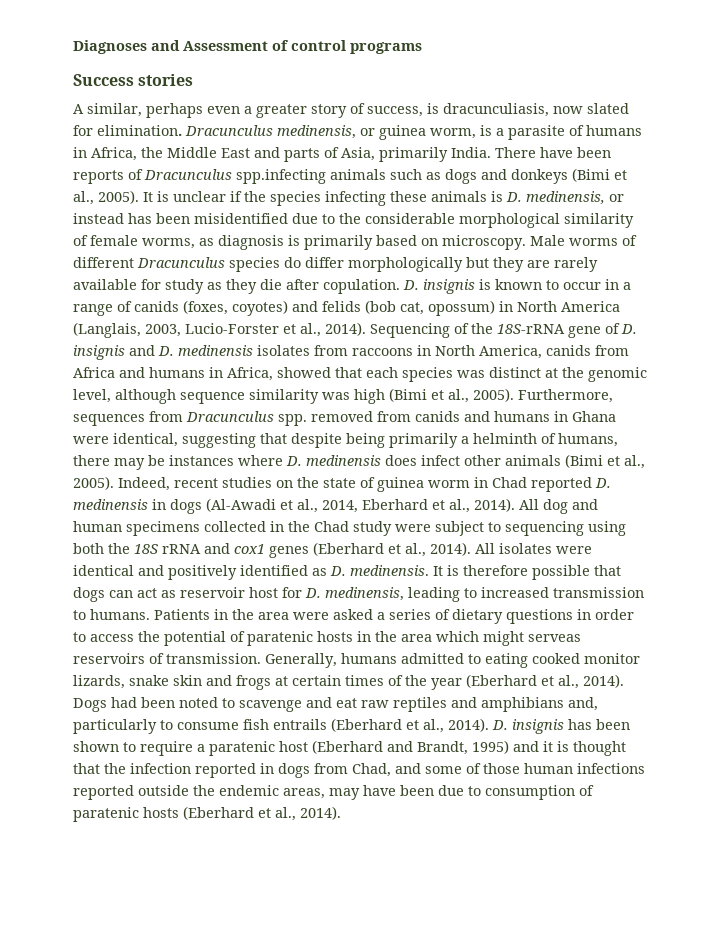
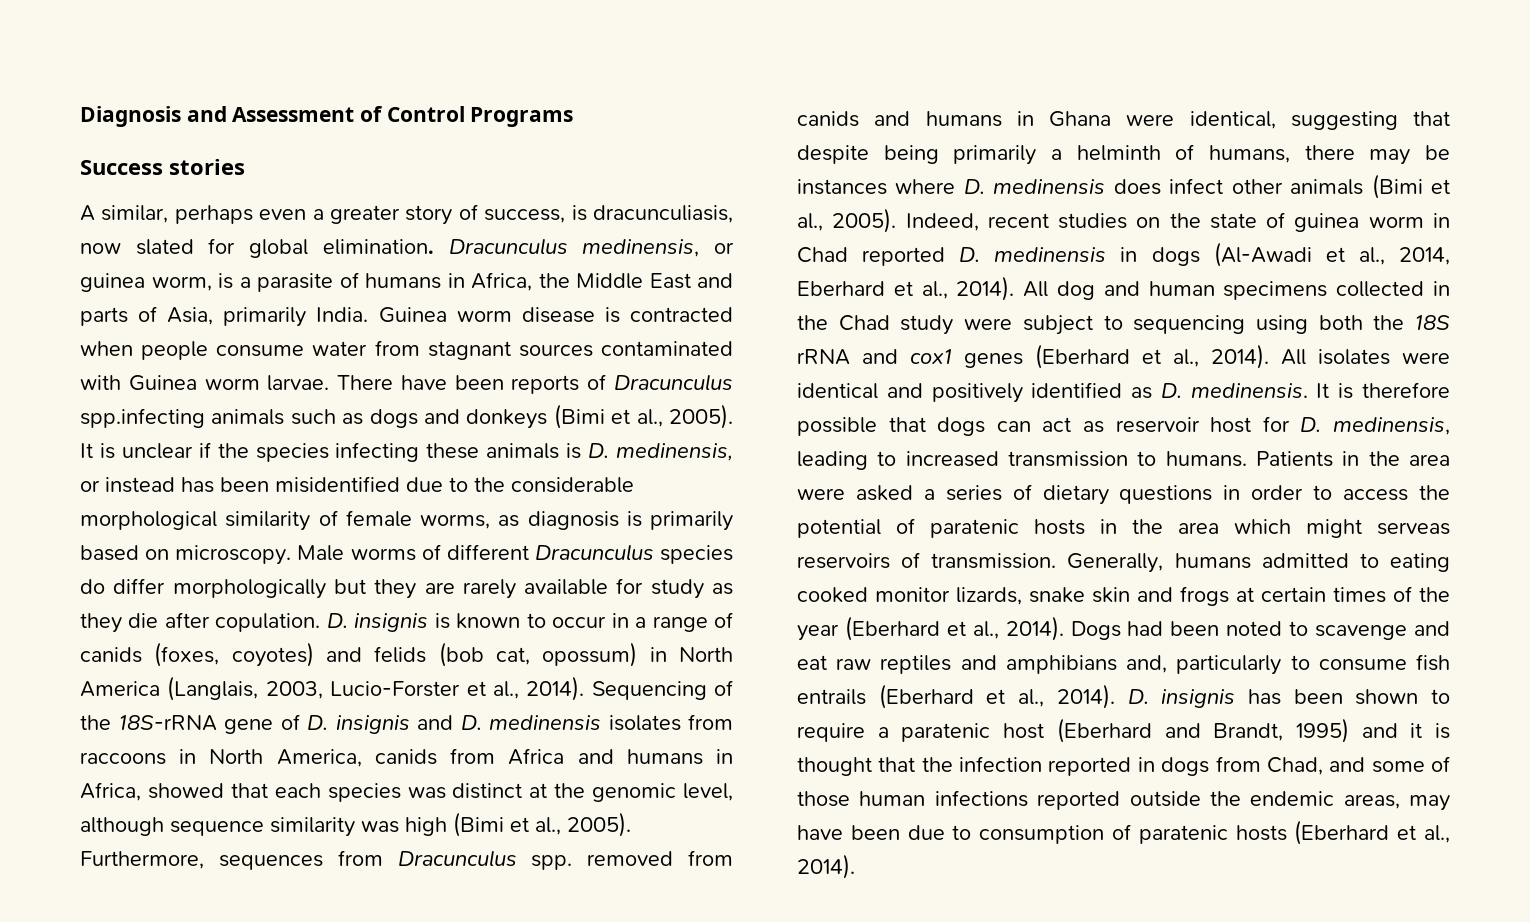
[73,40,147,54] Diagnoses -> [80,106,181,127] Diagnosis
[291,40,422,54] control programs -> [386,106,574,127] Control Programs
(93, 130) none -> [249,239,309,258] global
(491, 152) none -> [378,307,733,323] [80,340,733,360] [80,375,330,391] Guinea worm disease is contracted when people consume water from stagnant sources contaminated with Guinea worm larvae.

